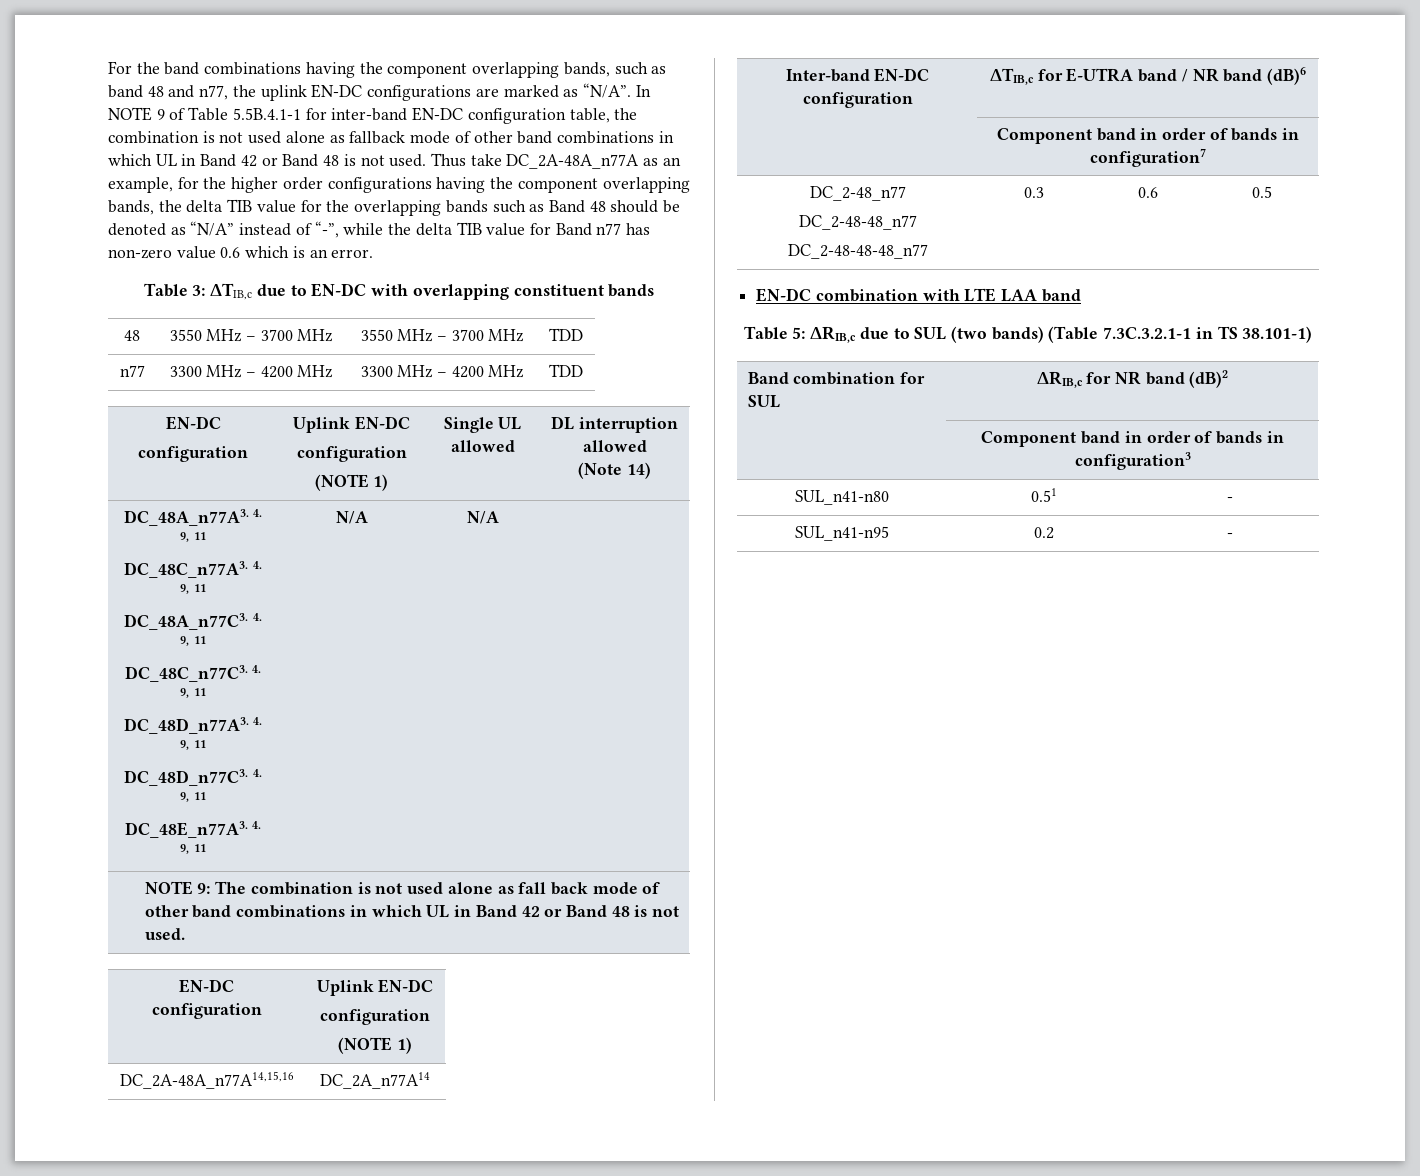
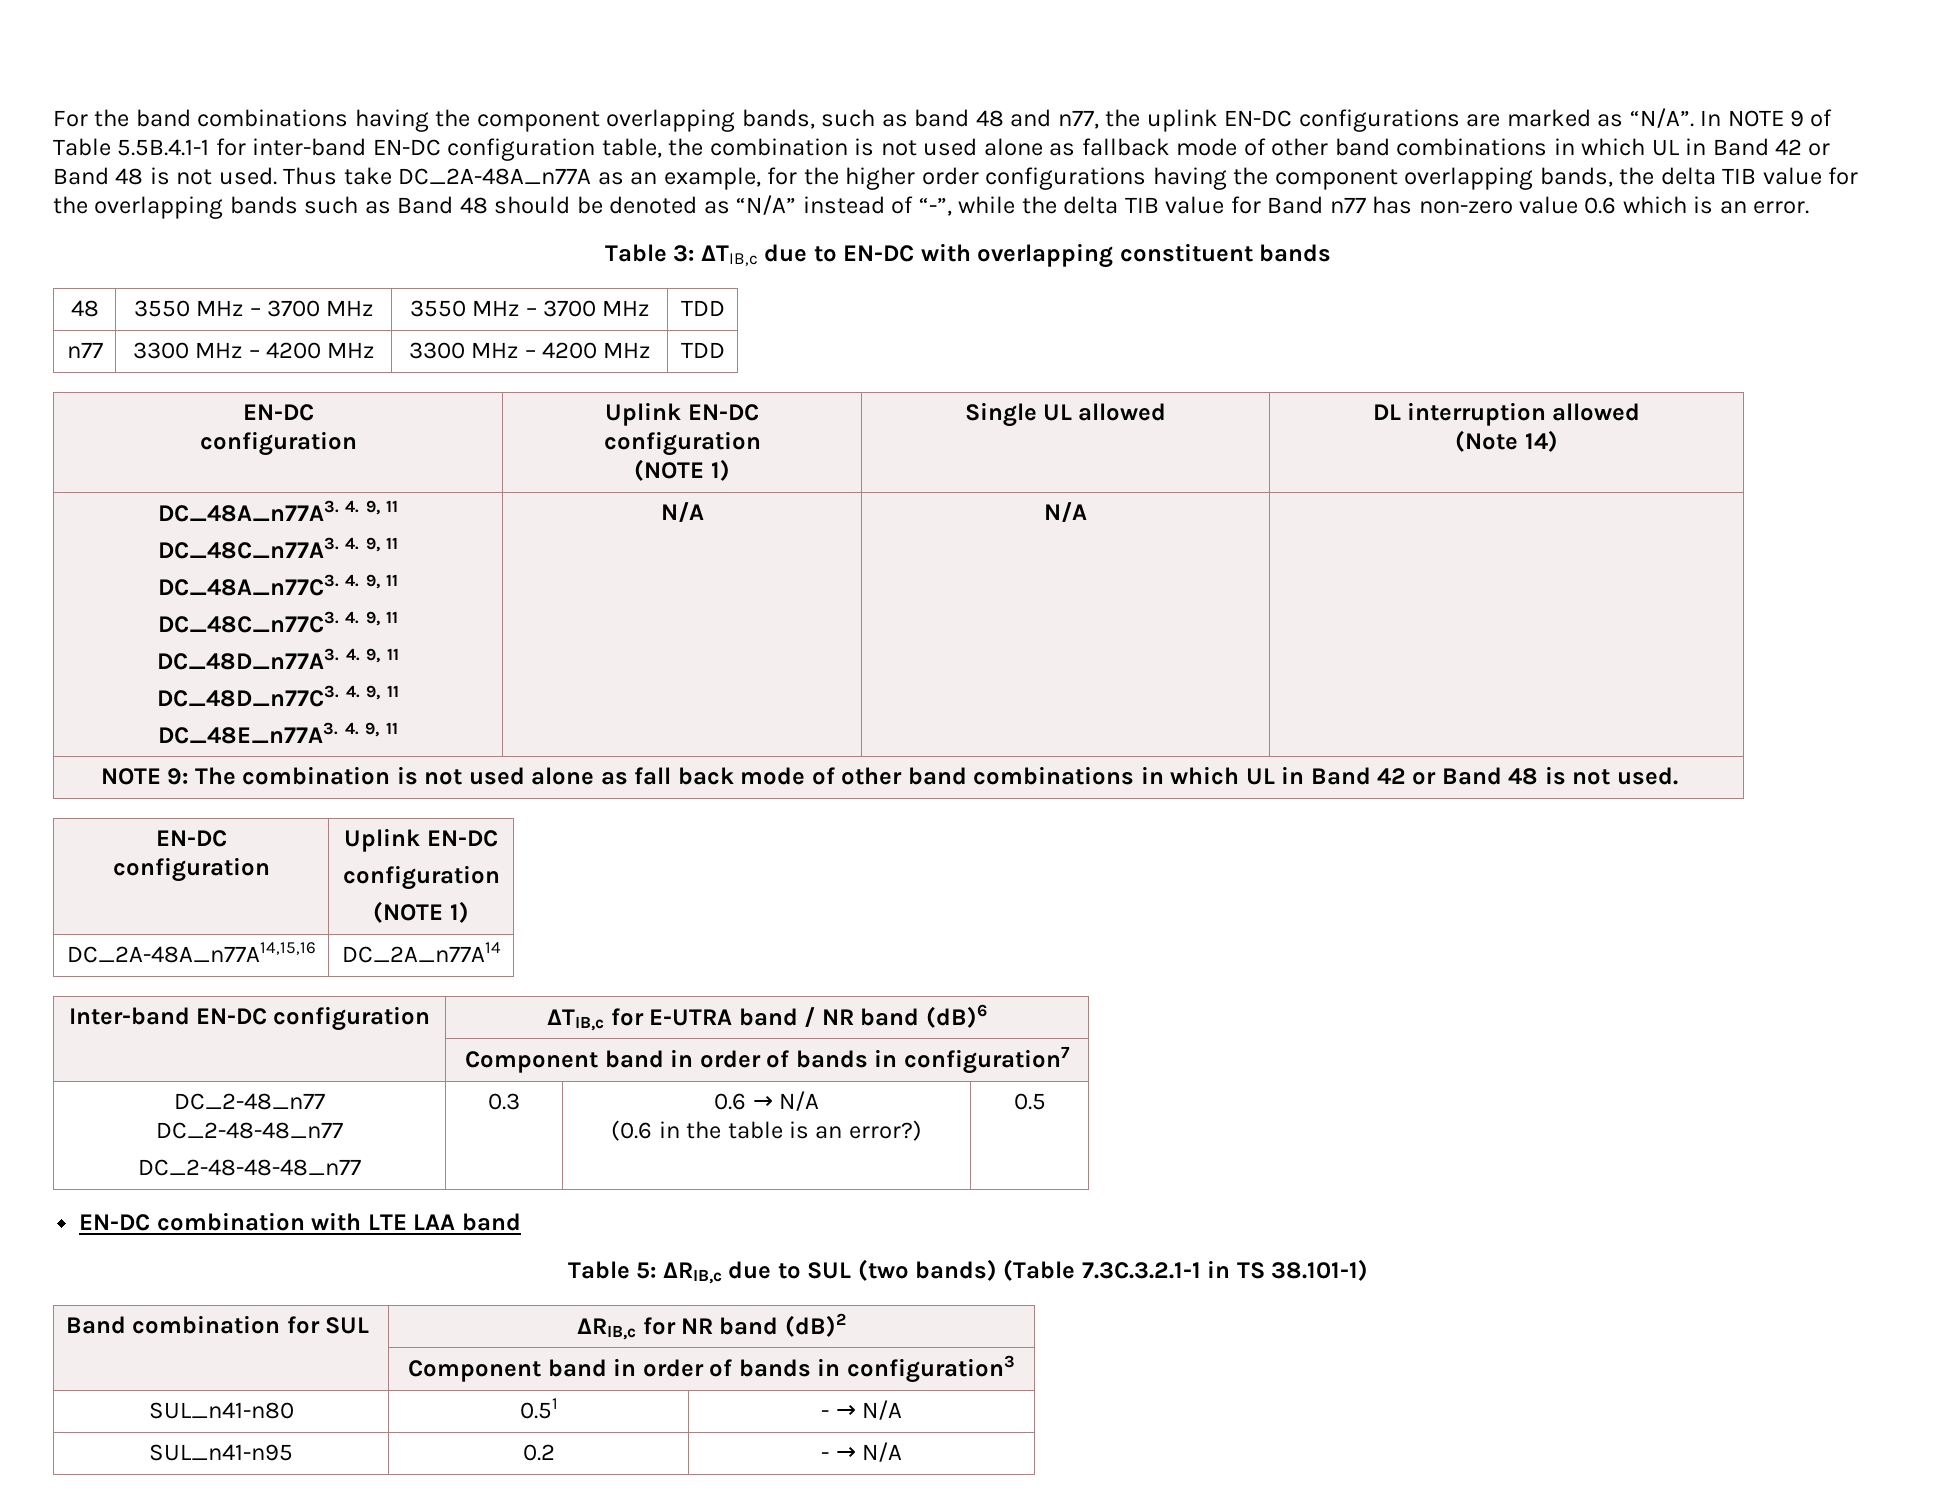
(1158, 192) none -> [752,1091,819,1111] [611,1120,922,1141] → N/A // (0.6 in the table is an error?)
(1233, 499) none -> [835,1400,902,1420] → N/A
(1233, 535) none -> [835,1442,902,1462] → N/A

